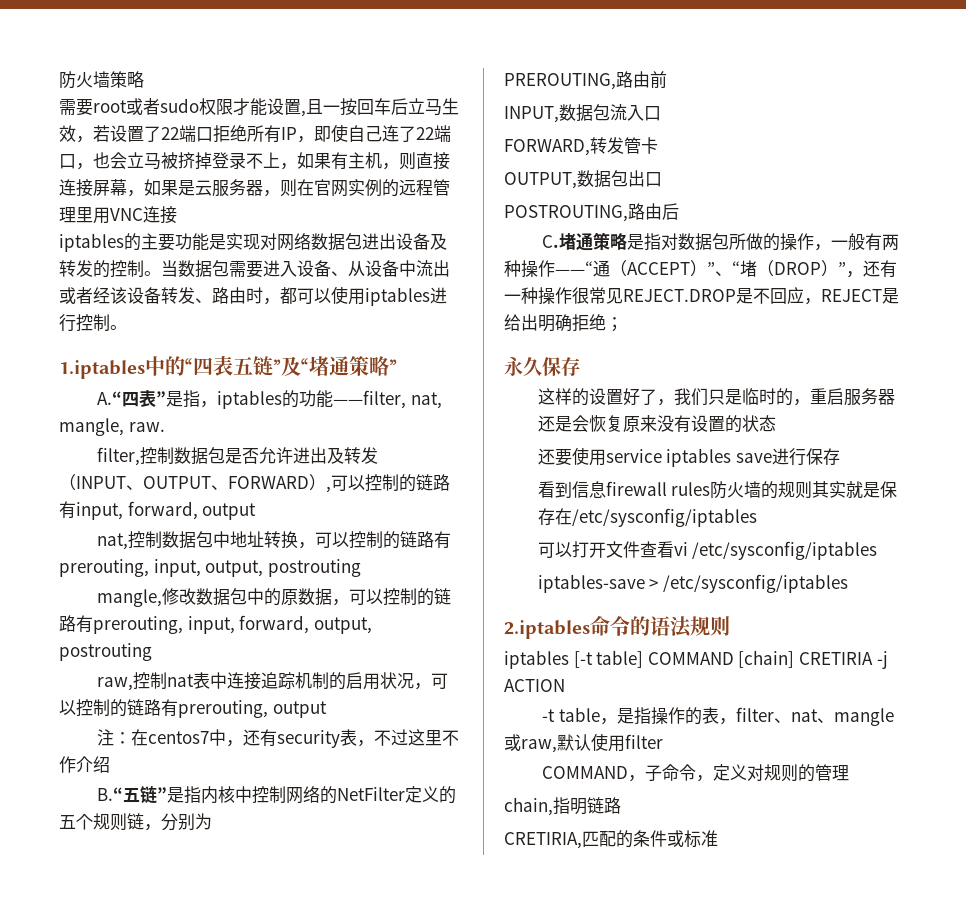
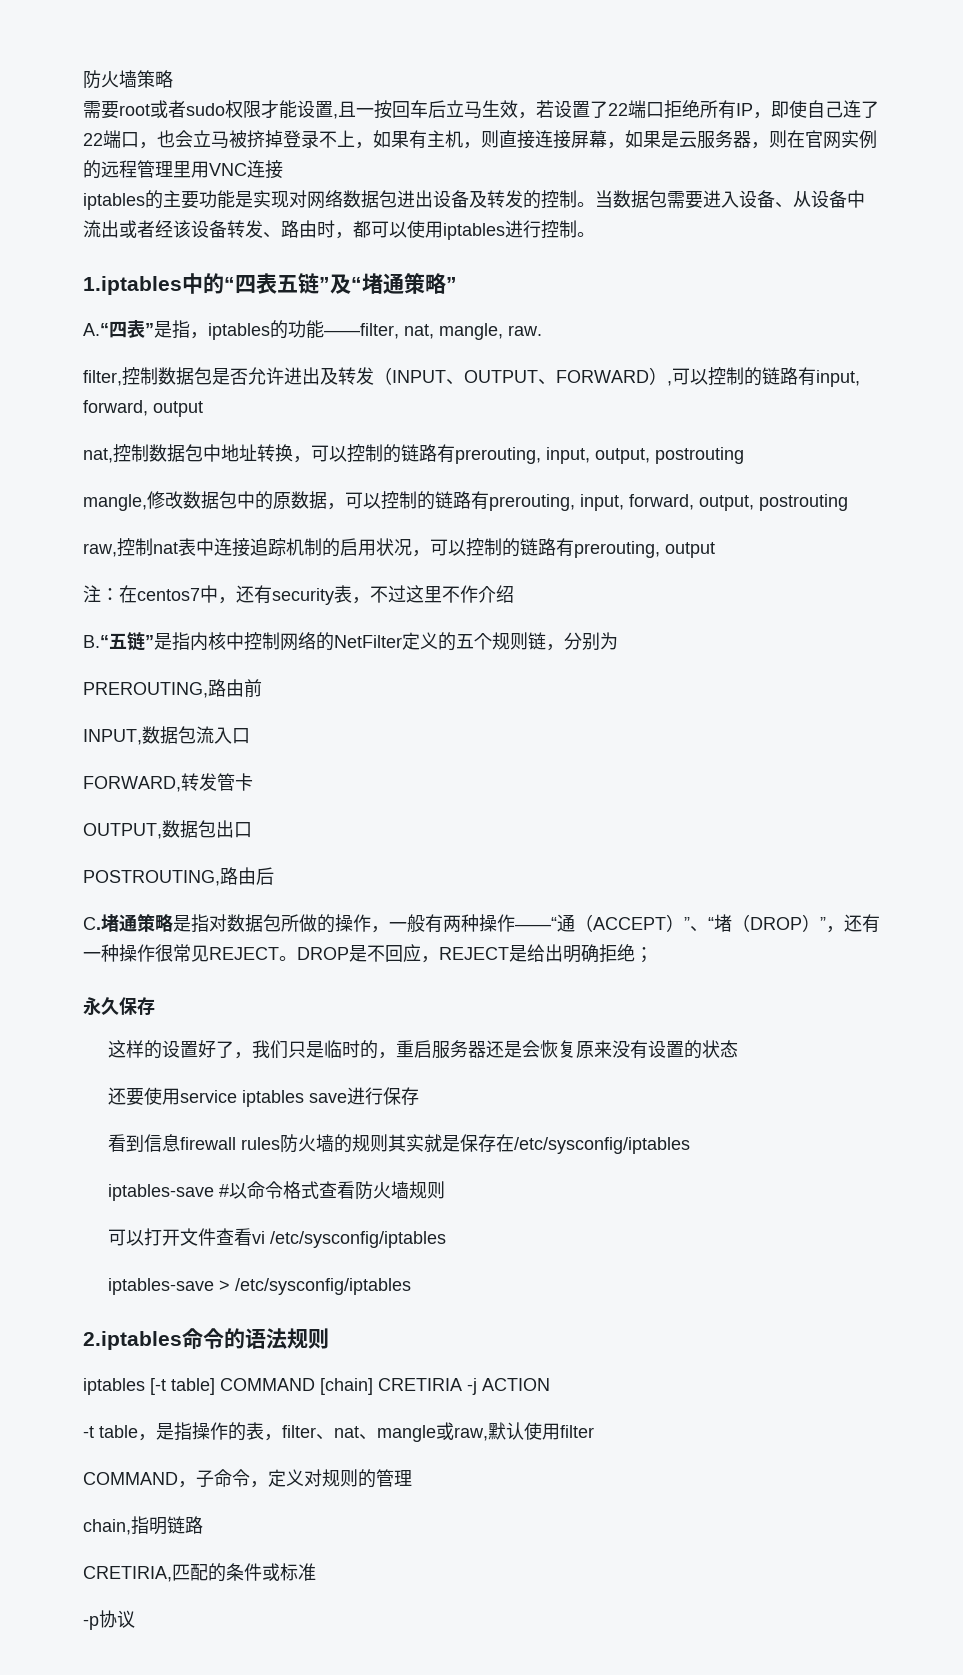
[623,289,736,302] REJECT.DROP -> [209,947,349,961] REJECT。DROP
(757, 517) none -> [107,1181,445,1201] // iptables-save #以命令格式查看防火墙规则
(718, 838) none -> [83,1610,135,1630] // -p协议

